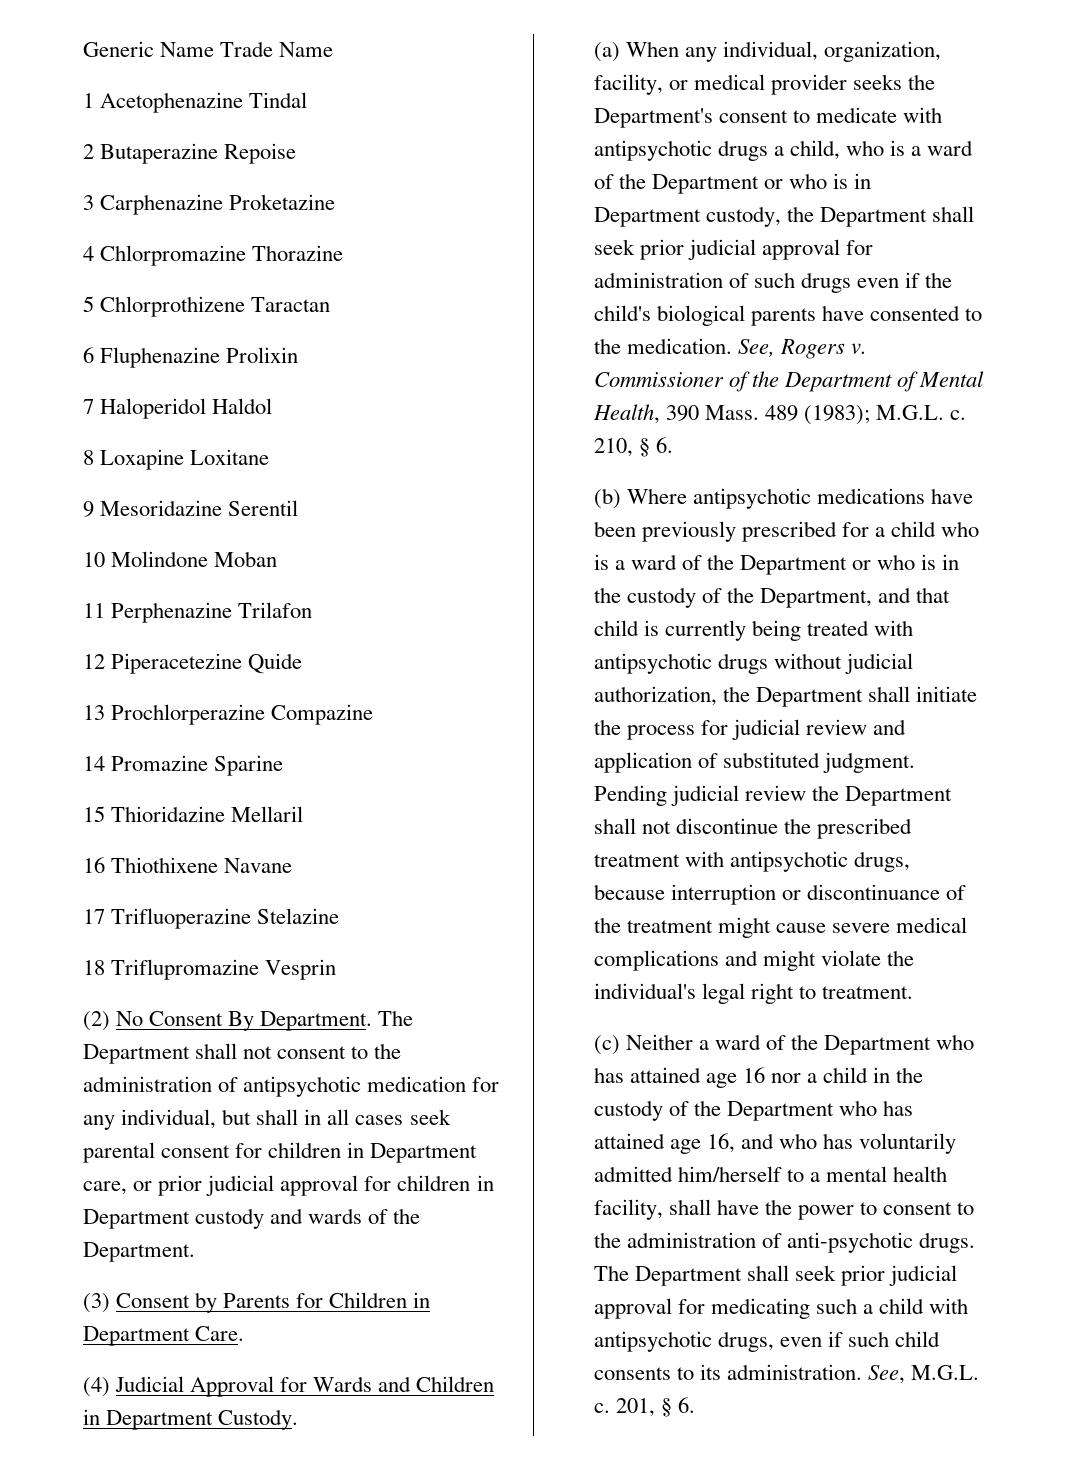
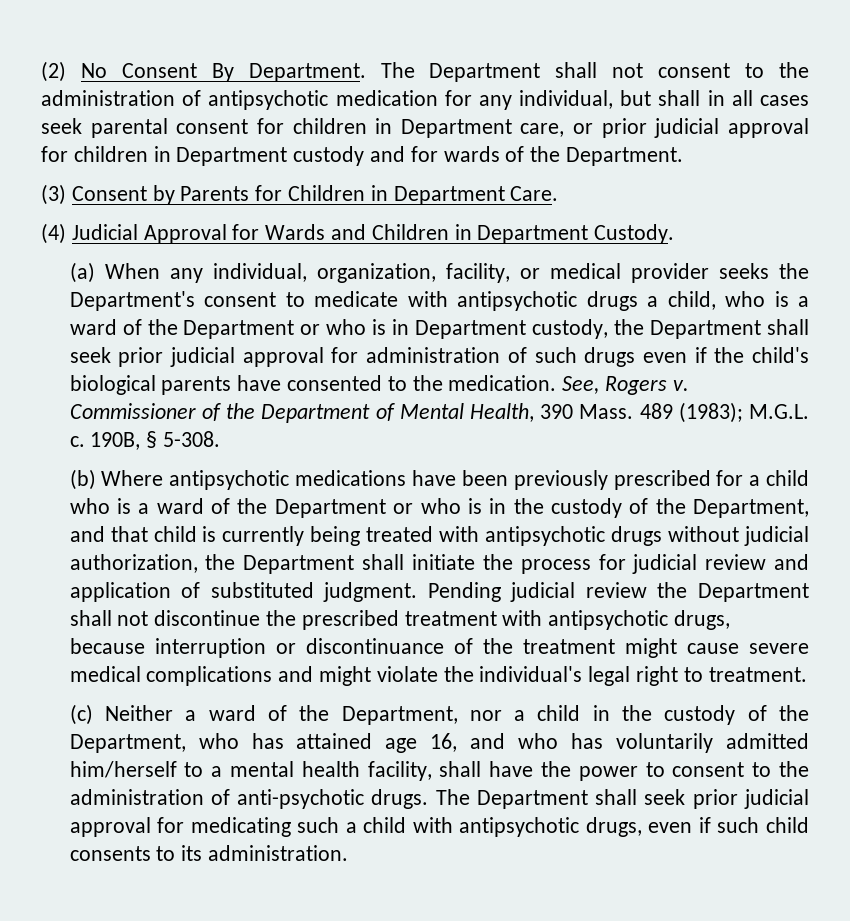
[83,41,334,57] [83,92,308,113] [83,143,297,164] [83,194,336,215] [83,245,344,266] [83,296,331,317] [83,347,299,368] [83,398,273,419] [83,449,270,470] [83,500,299,517] [83,551,278,567] [83,602,313,623] [83,653,303,674] [83,704,374,725] [83,755,284,776] [83,806,304,822] [83,857,293,873] [83,908,340,929] [83,959,337,980] Generic Name Trade Name // 1 Acetophenazine Tindal // 2 Butaperazine Repoise // 3 Carphenazine Proketazine // 4 Chlorpromazine Thorazine // 5 Chlorprothizene Taractan // 6 Fluphenazine Prolixin // 7 Haloperidol Haldol // 8 Loxapine Loxitane // 9 Mesoridazine Serentil // 10 Molindone Moban // 11 Perphenazine Trilafon // 12 Piperacetezine Quide // 13 Prochlorperazine Compazine // 14 Promazine Sparine // 15 Thioridazine Mellaril // 16 Thiothixene Navane // 17 Trifluoperazine Stelazine // 18 Triflupromazine Vesprin // -> (41, 71) none
(304, 1216) none -> [410,146,438,162] for
[593,437,673,457] 210, § 6. -> [90,431,221,450] 190B, § 5-308.
[823,1034,975,1055] [593,1067,765,1088] Department who has attained age 16 -> [341,706,458,725] Department,
[726,1101,834,1121] Department -> [69,734,186,753] Department,
[867,1365,979,1384] [593,1397,695,1417] See, M.G.L. c. 201, § 6. -> (349, 853) none

